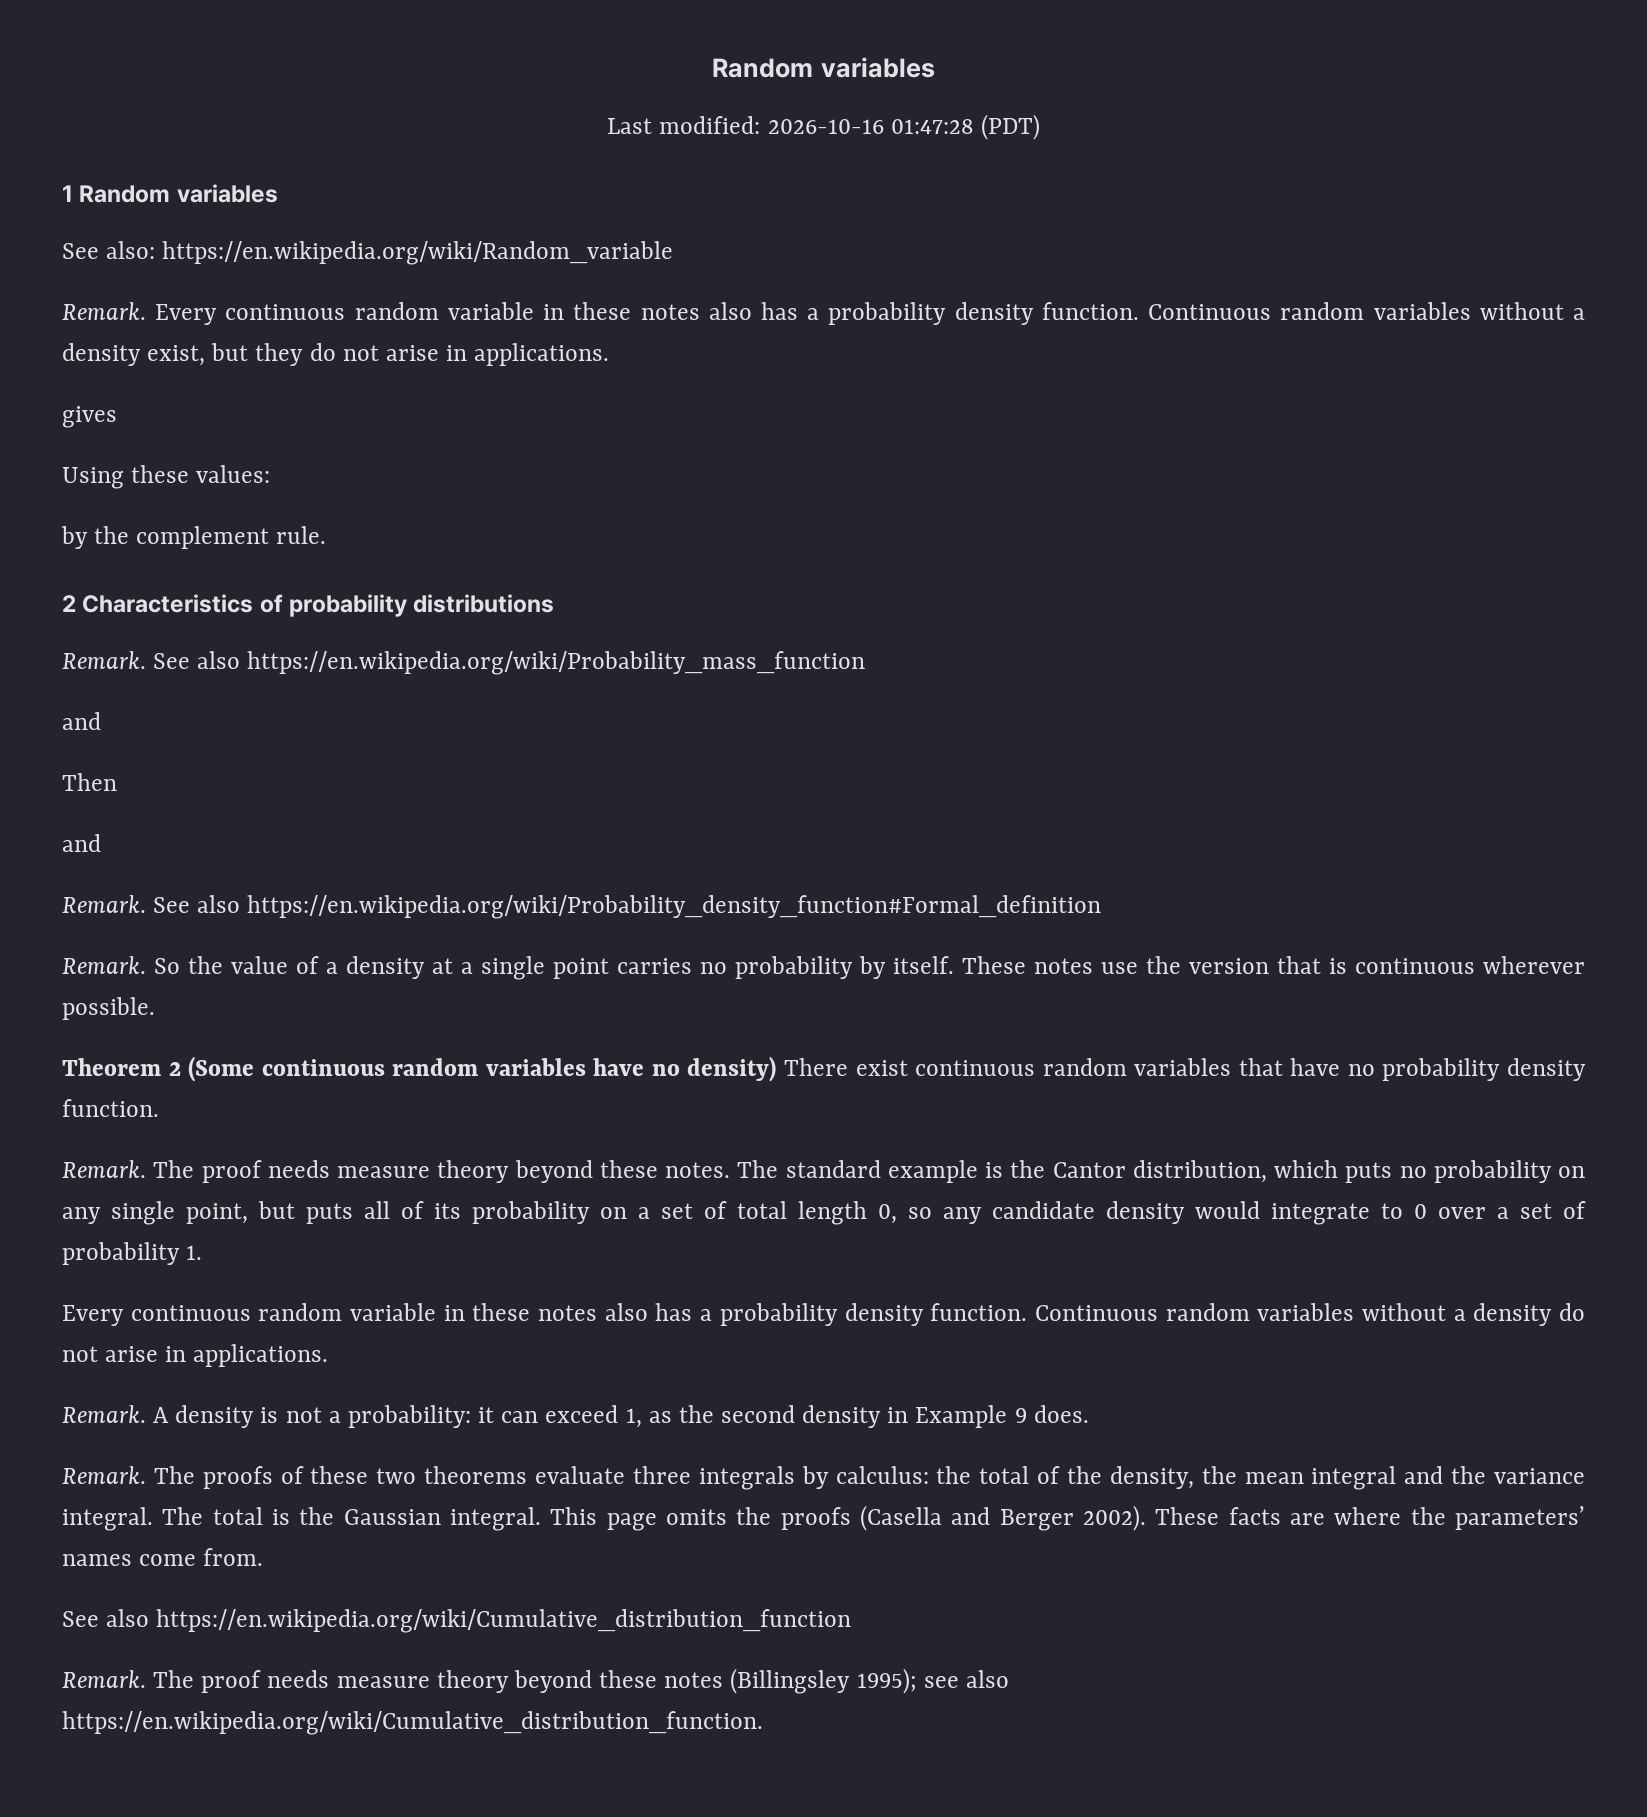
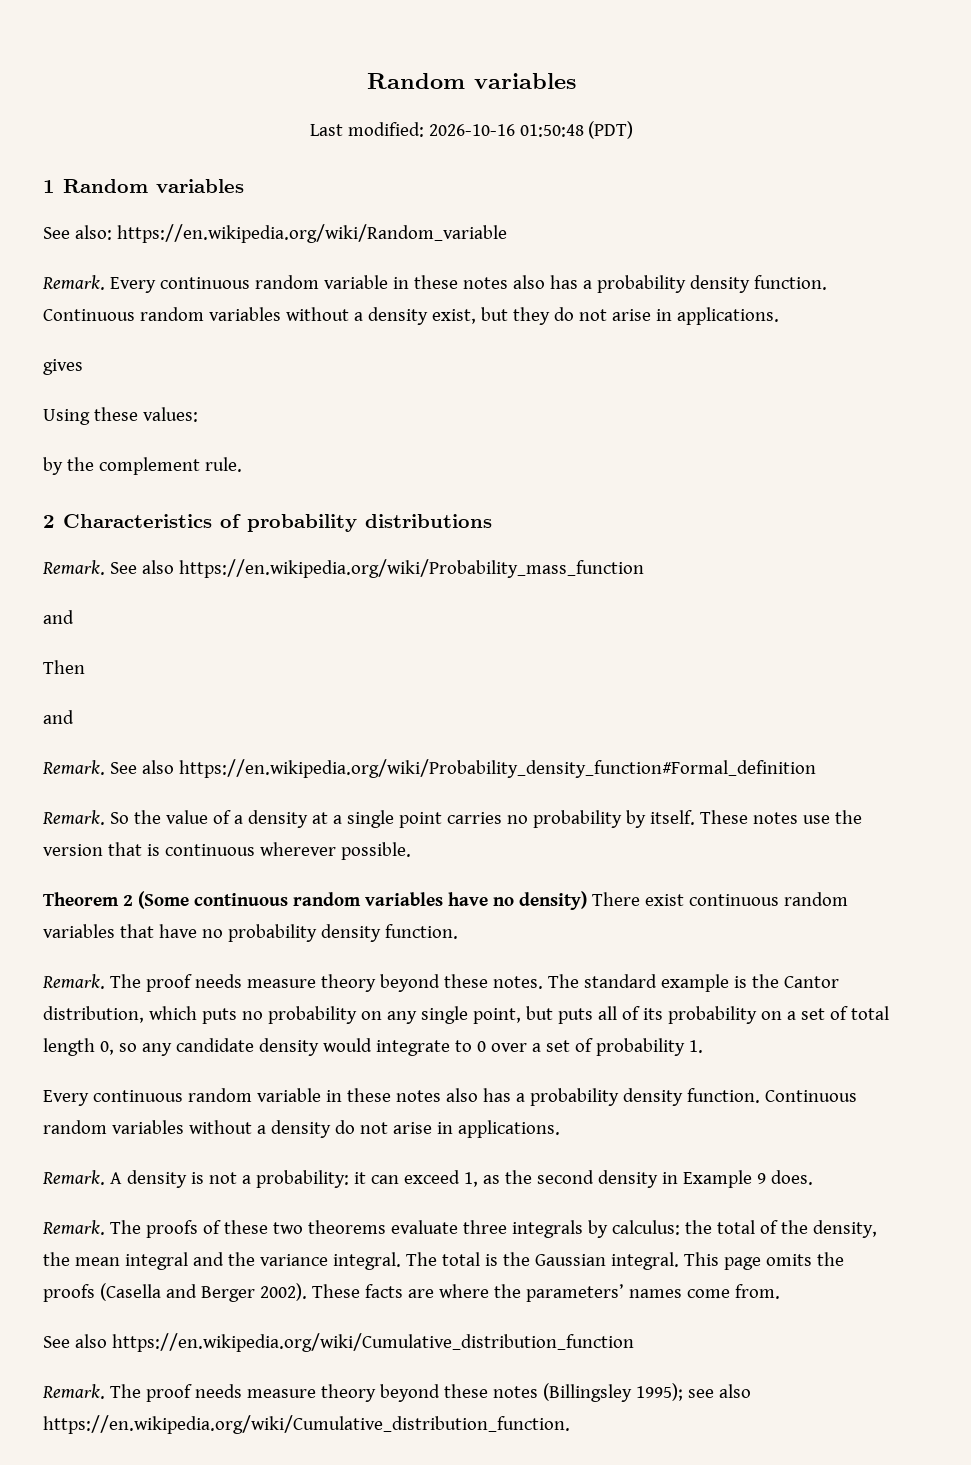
[890,119,974,134] 01:47:28 -> [519,124,584,137] 01:50:48

